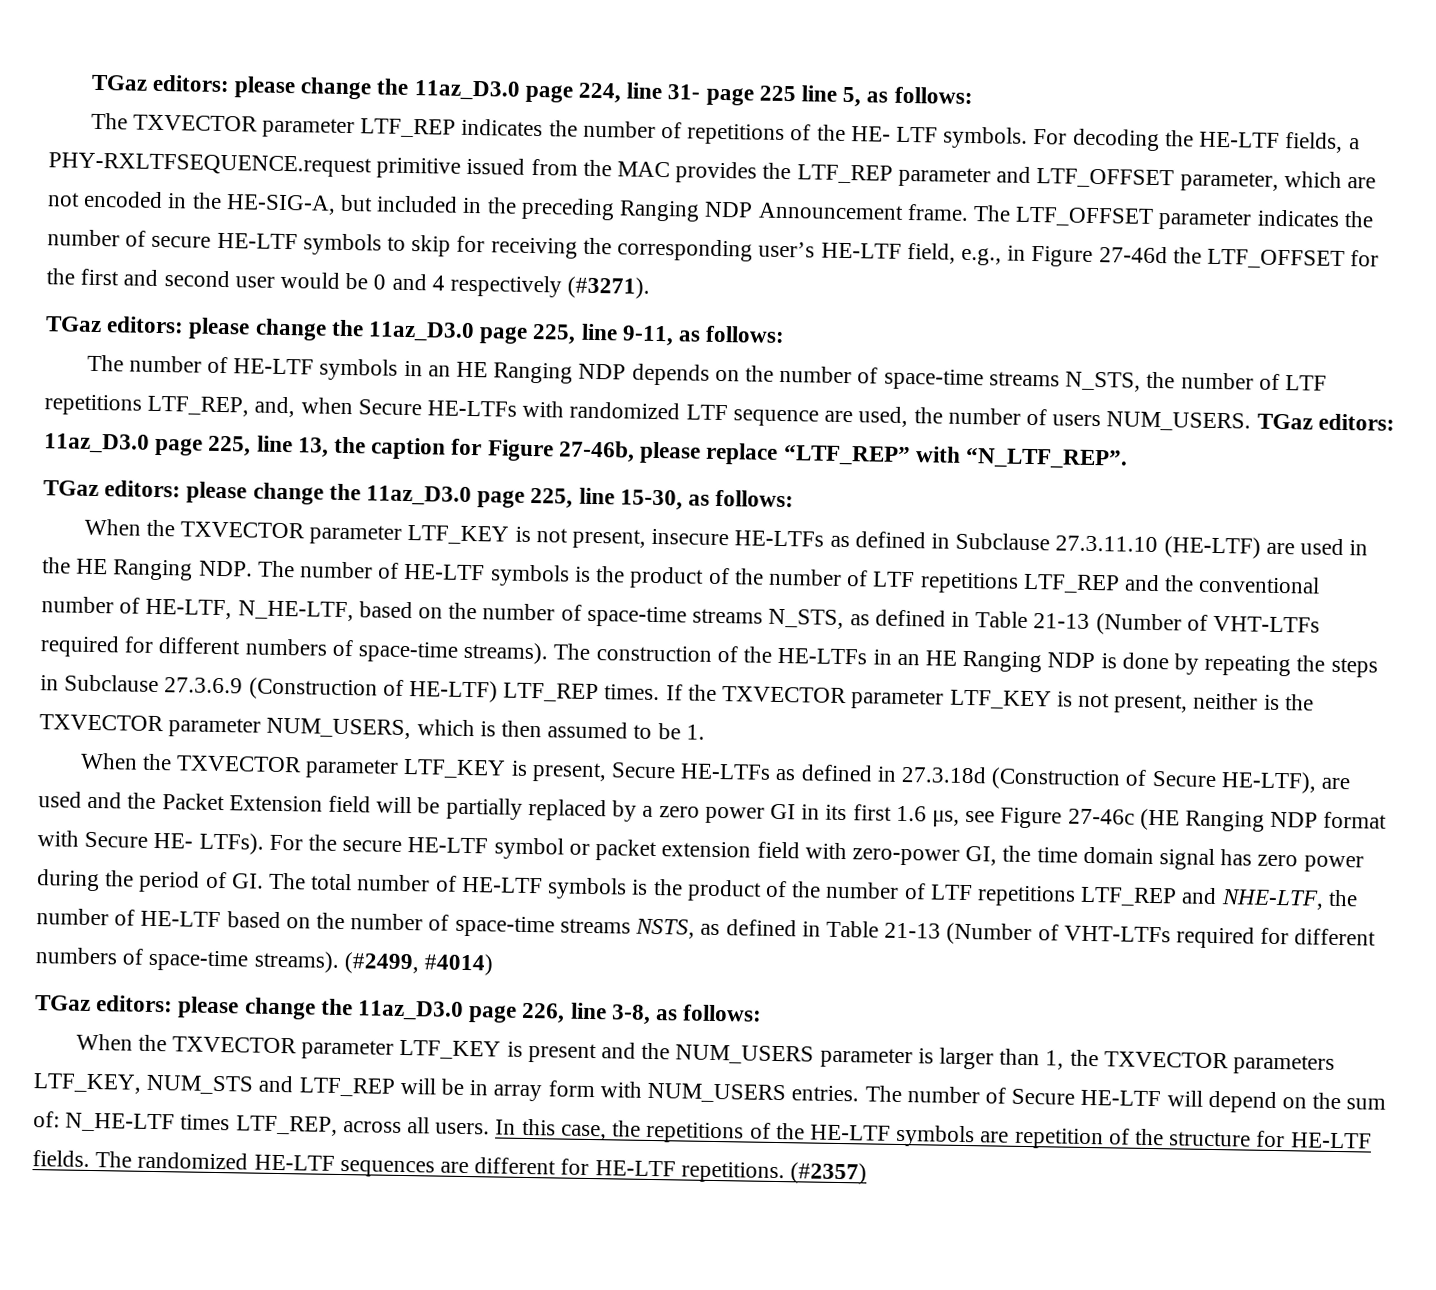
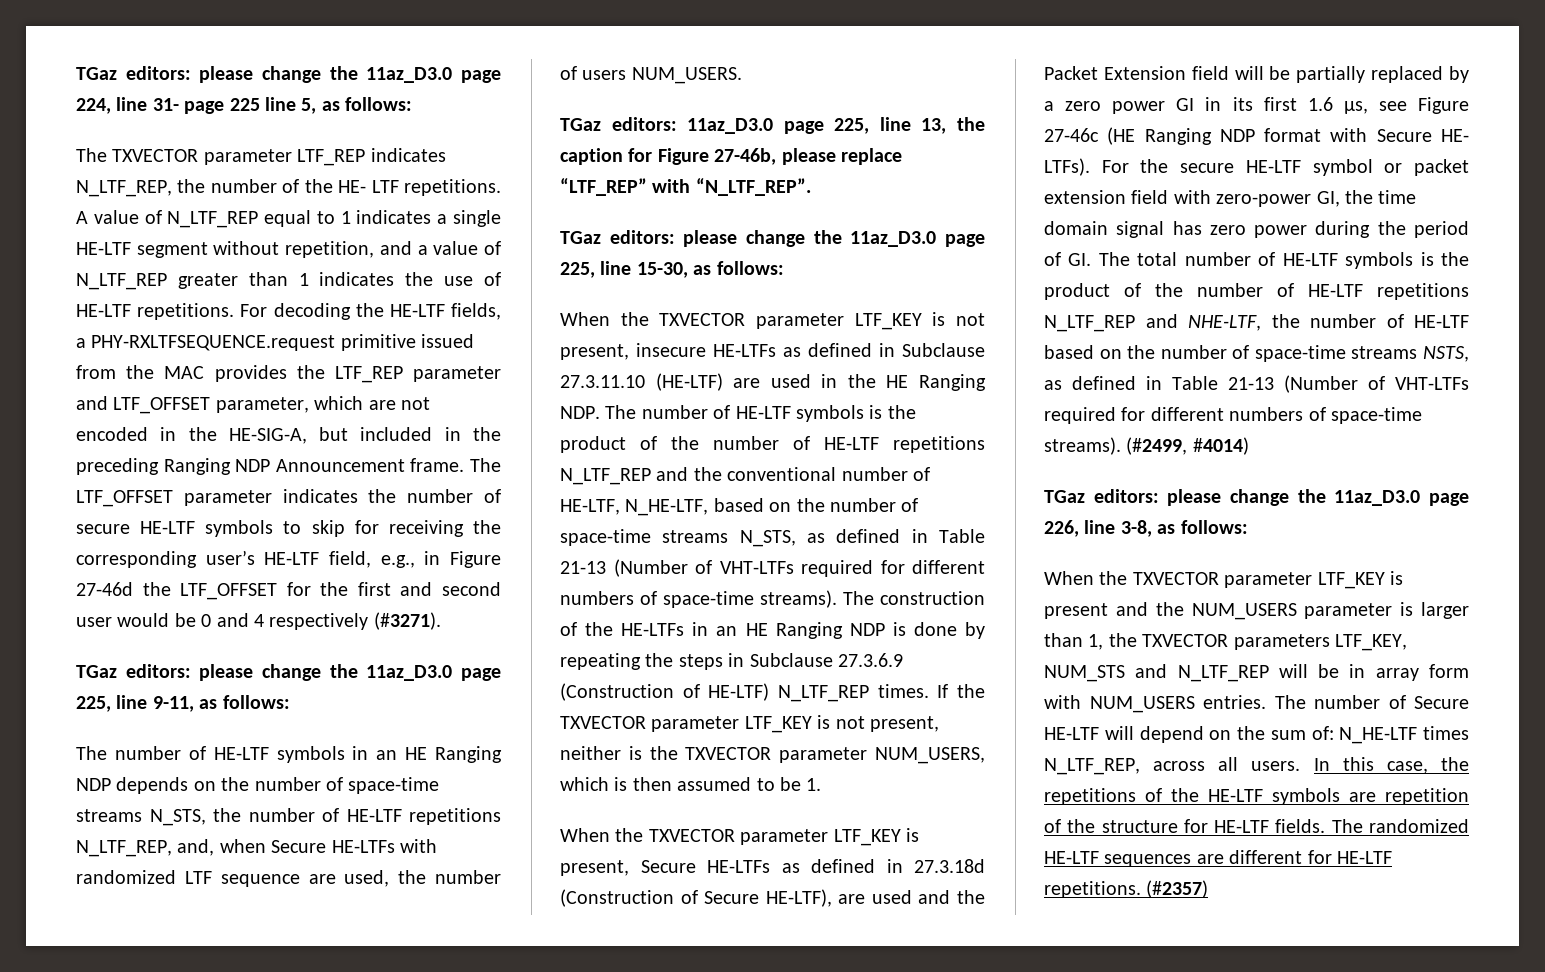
[548,120,812,146] the number of repetitions of -> [76,179,300,197] N_LTF_REP, the number of
[943,126,1029,149] symbols. -> [404,179,501,196] [76,210,501,228] [76,241,502,258] [76,272,501,290] [76,303,235,320] repetitions. A value of N_LTF_REP equal to 1 indicates a single HE-LTF segment without repetition, and a value of N_LTF_REP greater than 1 indicates the use of HE-LTF repetitions.
[1284,375,1327,391] [44,394,250,417] LTF repetitions LTF_REP, -> [346,808,501,825] [76,840,172,857] HE-LTF repetitions N_LTF_REP,
(1252, 421) none -> (742, 75) //
[872,571,1120,594] LTF repetitions LTF_REP -> [824,436,985,453] [560,468,651,485] HE-LTF repetitions N_LTF_REP
[503,682,600,703] LTF_REP -> [778,685,869,702] N_LTF_REP
[929,884,1178,907] LTF repetitions LTF_REP -> [1308,283,1469,300] [1044,315,1135,332] HE-LTF repetitions N_LTF_REP
[298,1077,395,1097] LTF_REP -> [1177,665,1269,682] N_LTF_REP
[235,1115,338,1136] LTF_REP, -> [1044,758,1140,775] N_LTF_REP,

